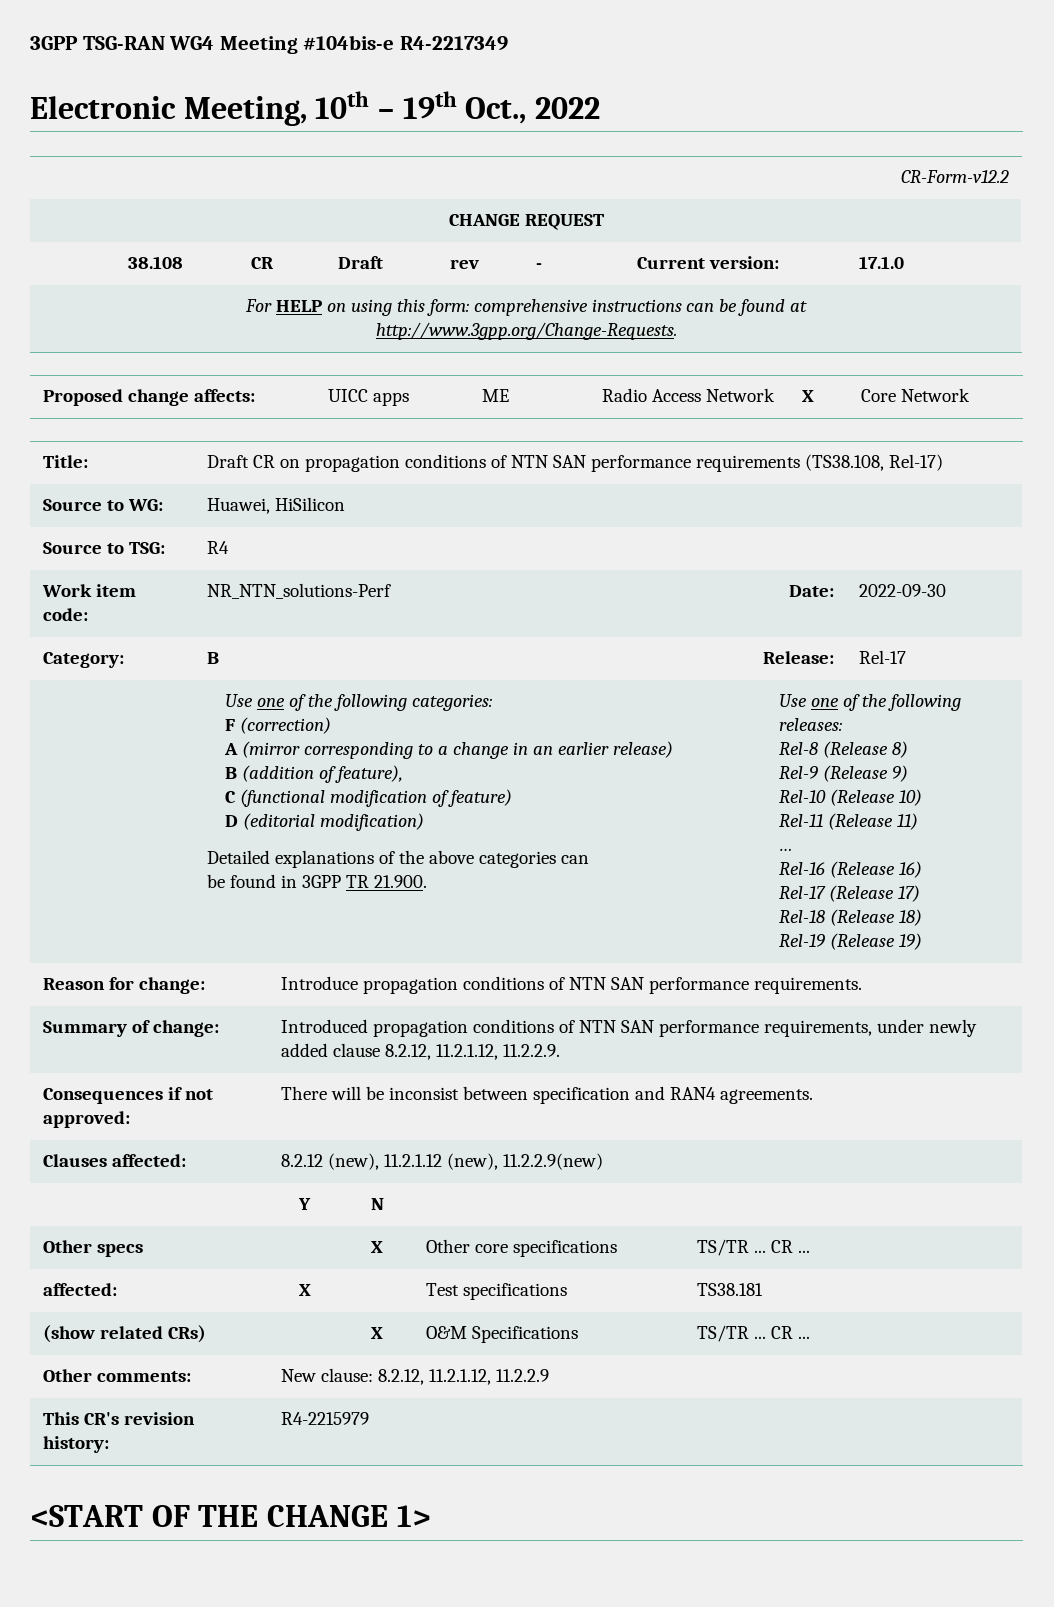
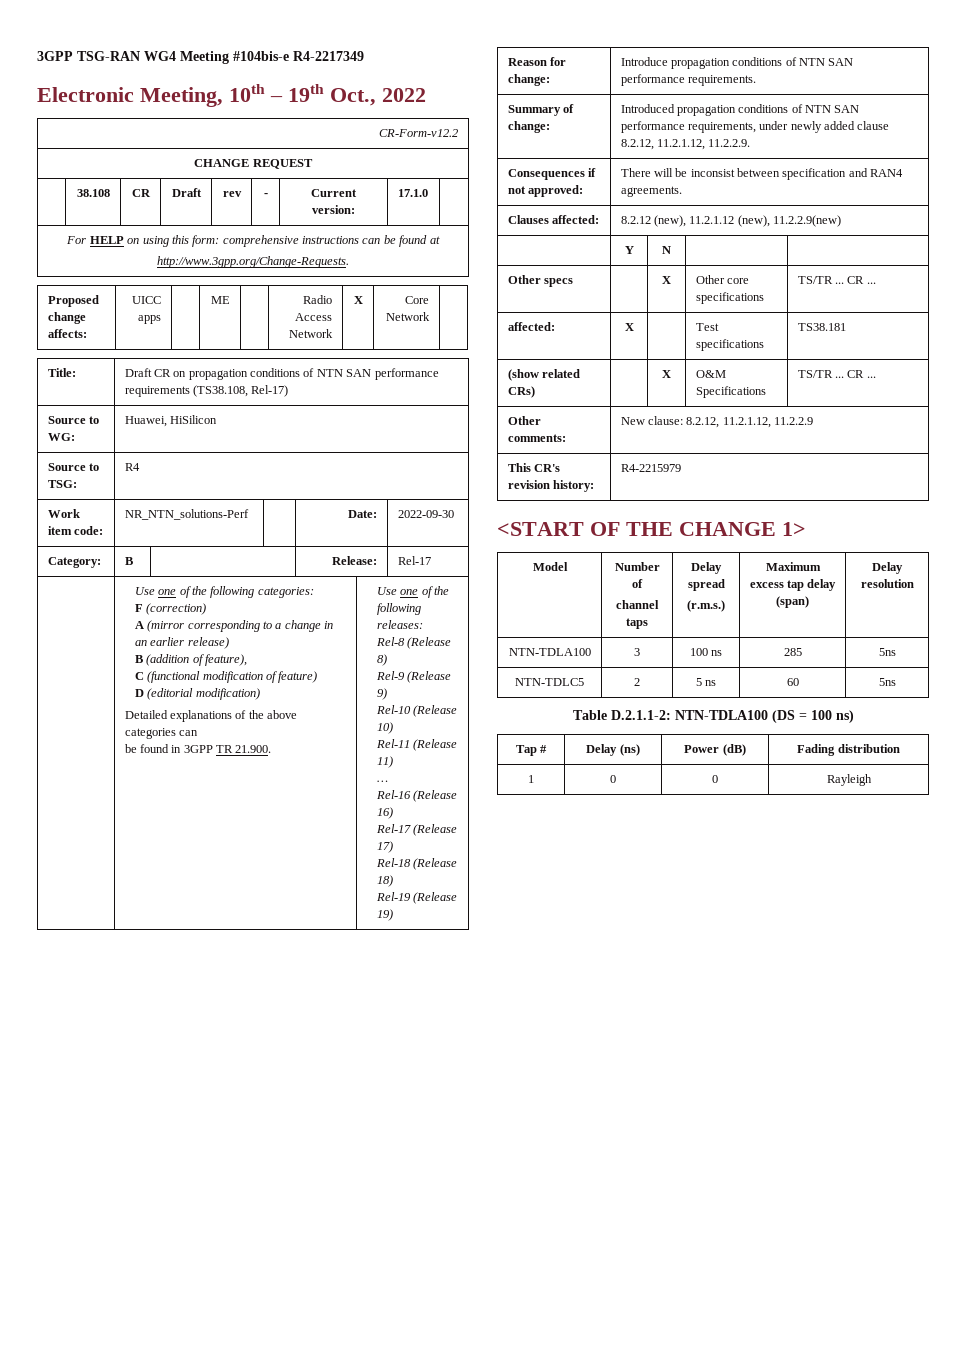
(431, 1516) none -> [532,562,568,571] [614,562,660,571] [632,579,643,588] [616,600,659,609] [626,618,648,629] [691,562,722,574] [687,579,725,591] [687,600,725,612] [765,562,821,571] [749,579,837,591] [776,596,809,608] [872,562,903,574] [860,579,914,588] [508,648,591,656] [634,648,640,656] [689,648,723,656] [783,648,802,656] [878,648,896,656] [515,678,584,686] [634,678,640,686] [695,678,717,686] [786,678,799,686] [878,678,896,686] [572,710,854,723] [515,745,548,756] [586,744,640,756] [684,744,746,756] [797,744,900,756] [528,775,534,783] [610,775,616,783] [712,775,718,783] [826,774,872,786] // Model | Number of // channel taps | Delay spread // (r.m.s.) | Maximum excess tap delay (span) | Delay resolution // NTN-TDLA100 | 3 | 100 ns | 285 | 5ns // NTN-TDLC5 | 2 | 5 ns | 60 | 5ns // Table D.2.1.1-2: NTN-TDLA100 (DS = 100 ns) // Tap # | Delay (ns) | Power (dB) | Fading distribution // 1 | 0 | 0 | Rayleigh

